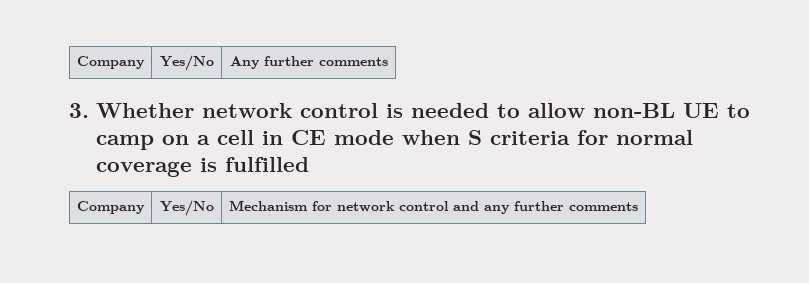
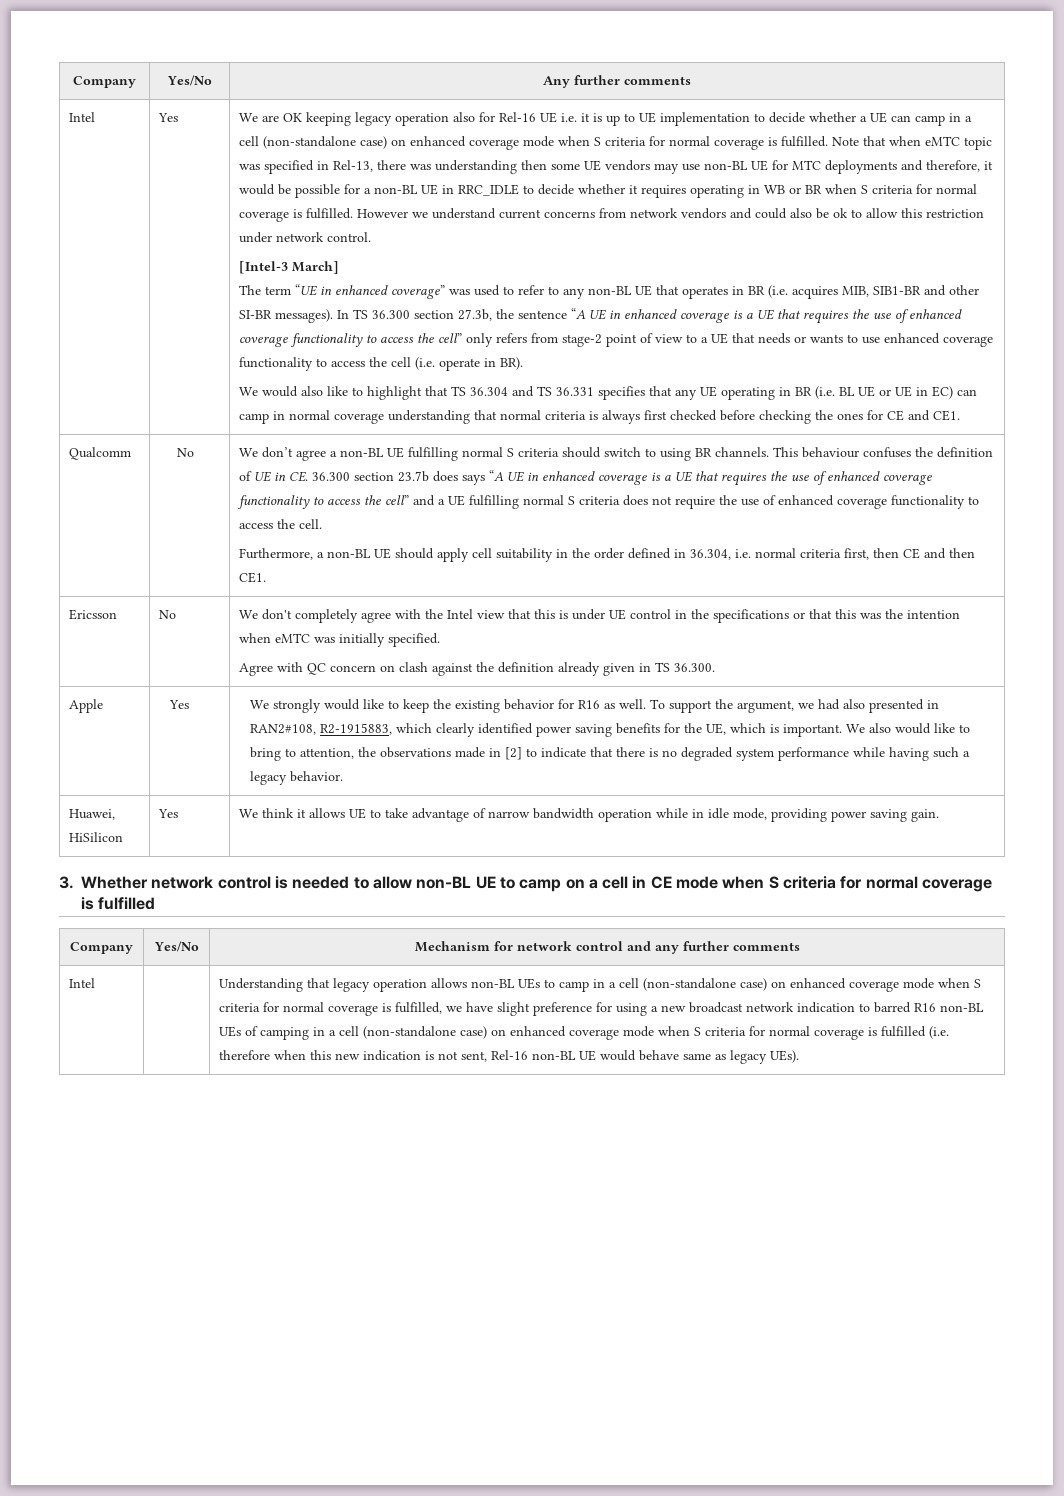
(388, 61) none -> [69,112,96,122] [158,113,179,122] [239,112,973,126] [239,136,993,150] [239,160,994,174] [239,184,978,198] [239,208,985,222] [239,232,372,243] [239,261,340,274] [239,284,980,299] [239,308,963,324] [239,333,994,347] [239,357,524,371] [239,386,978,400] [239,410,961,424] [69,447,132,460] [177,448,195,457] [239,447,994,461] [239,470,933,486] [237,495,980,509] [239,519,323,529] [239,548,976,562] [239,572,267,583] [69,609,118,620] [159,610,177,619] [239,609,961,623] [239,633,441,647] [239,662,716,676] [69,699,104,713] [168,700,189,709] [249,699,939,713] [249,723,970,737] [249,747,970,761] [249,771,343,785] [69,809,116,820] [69,832,124,842] [158,809,179,818] [239,808,940,822] // Intel | Yes | We are OK keeping legacy operation also for Rel-16 UE i.e. it is up to UE implementation to decide whether a UE can camp in a cell (non-standalone case) on enhanced coverage mode when S criteria for normal coverage is fulfilled. Note that when eMTC topic was specified in Rel-13, there was understanding then some UE vendors may use non-BL UE for MTC deployments and therefore, it would be possible for a non-BL UE in RRC_IDLE to decide whether it requires operating in WB or BR when S criteria for normal coverage is fulfilled. However we understand current concerns from network vendors and could also be ok to allow this restriction under network control. // [Intel-3 March] // The term “UE in enhanced coverage” was used to refer to any non-BL UE that operates in BR (i.e. acquires MIB, SIB1-BR and other SI-BR messages). In TS 36.300 section 27.3b, the sentence “A UE in enhanced coverage is a UE that requires the use of enhanced coverage functionality to access the cell” only refers from stage-2 point of view to a UE that needs or wants to use enhanced coverage functionality to access the cell (i.e. operate in BR). // We would also like to highlight that TS 36.304 and TS 36.331 specifies that any UE operating in BR (i.e. BL UE or UE in EC) can camp in normal coverage understanding that normal criteria is always first checked before checking the ones for CE and CE1. // Qualcomm | No | We don’t agree a non-BL UE fulfilling normal S criteria should switch to using BR channels. This behaviour confuses the definition of UE in CE. 36.300 section 23.7b does says “A UE in enhanced coverage is a UE that requires the use of enhanced coverage functionality to access the cell” and a UE fulfilling normal S criteria does not require the use of enhanced coverage functionality to access the cell. // Furthermore, a non-BL UE should apply cell suitability in the order defined in 36.304, i.e. normal criteria first, then CE and then CE1. // Ericsson | No | We don't completely agree with the Intel view that this is under UE control in the specifications or that this was the intention when eMTC was initially specified. // Agree with QC concern on clash against the definition already given in TS 36.300. // Apple | Yes | We strongly would like to keep the existing behavior for R16 as well. To support the argument, we had also presented in RAN2#108, R2-1915883, which clearly identified power saving benefits for the UE, which is important. We also would like to bring to attention, the observations made in [2] to indicate that there is no degraded system performance while having such a legacy behavior. // Huawei, HiSilicon | Yes | We think it allows UE to take advantage of narrow bandwidth operation while in idle mode, providing power saving gain.
(638, 206) none -> [69,978,96,988] [219,978,982,992] [219,1002,985,1016] [219,1026,950,1040] [219,1050,800,1064] // Intel | | Understanding that legacy operation allows non-BL UEs to camp in a cell (non-standalone case) on enhanced coverage mode when S criteria for normal coverage is fulfilled, we have slight preference for using a new broadcast network indication to barred R16 non-BL UEs of camping in a cell (non-standalone case) on enhanced coverage mode when S criteria for normal coverage is fulfilled (i.e. therefore when this new indication is not sent, Rel-16 non-BL UE would behave same as legacy UEs).

